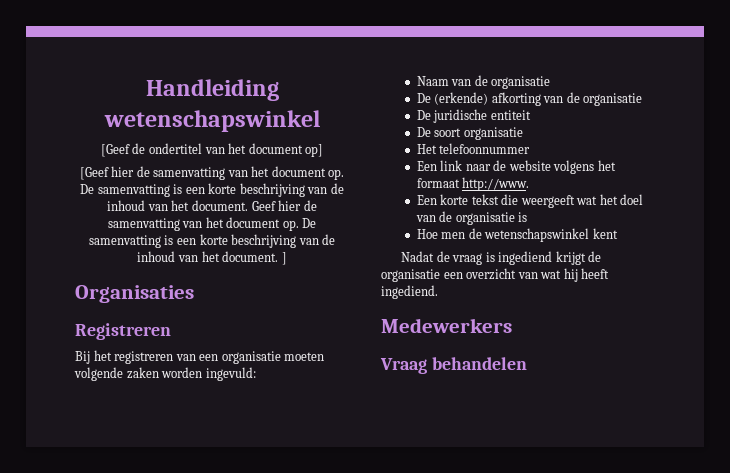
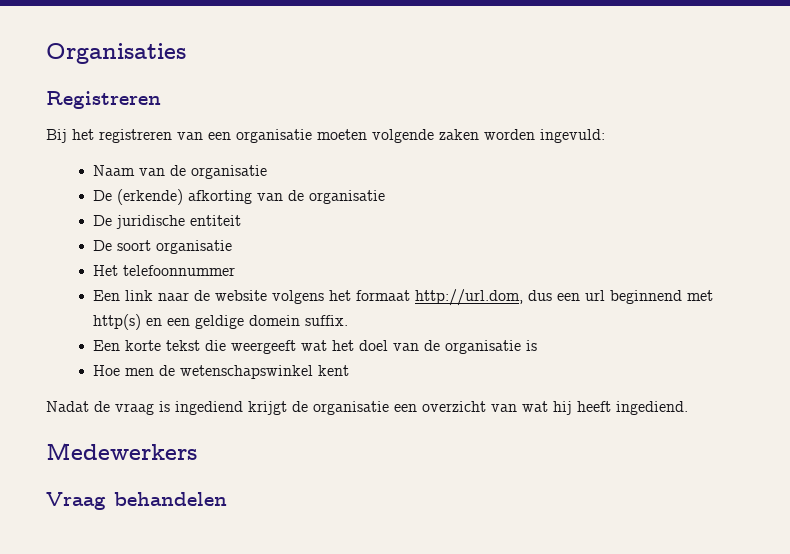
[145,79,279,101] [103,110,320,132] [100,143,324,157] [79,166,345,180] [80,183,344,197] [107,200,317,211] [107,217,317,231] [88,234,336,248] [137,251,287,265] Handleiding wetenschapswinkel // [Geef de ondertitel van het document op] // [Geef hier de samenvatting van het document op. De samenvatting is een korte beschrijving van de inhoud van het document. Geef hier de samenvatting van het document op. De samenvatting is een korte beschrijving van de inhoud van het document. ] // -> (46, 53) none
[462,177,530,191] http://www. -> [415,289,714,306] [93,314,349,330] http://url.dom, dus een url beginnend met http(s) en een geldige domein suffix.

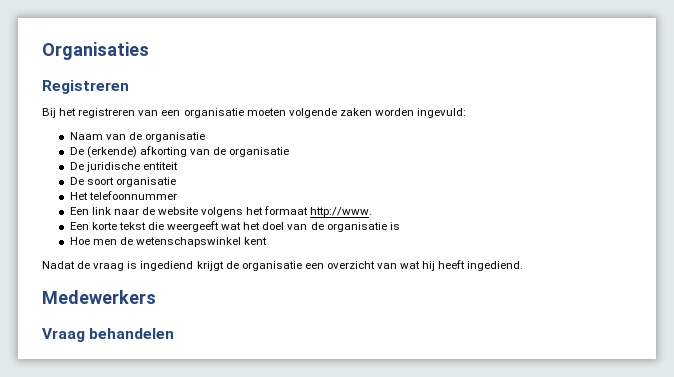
[415,289,714,306] [93,314,349,330] http://url.dom, dus een url beginnend met http(s) en een geldige domein suffix. -> [310,207,373,217] http://www.

